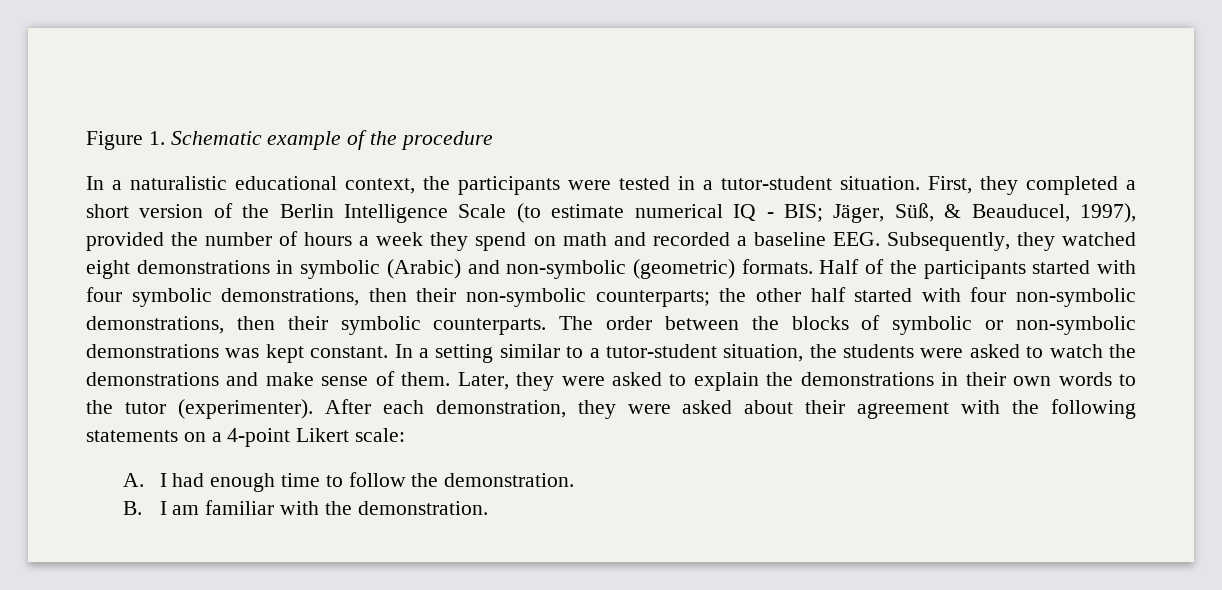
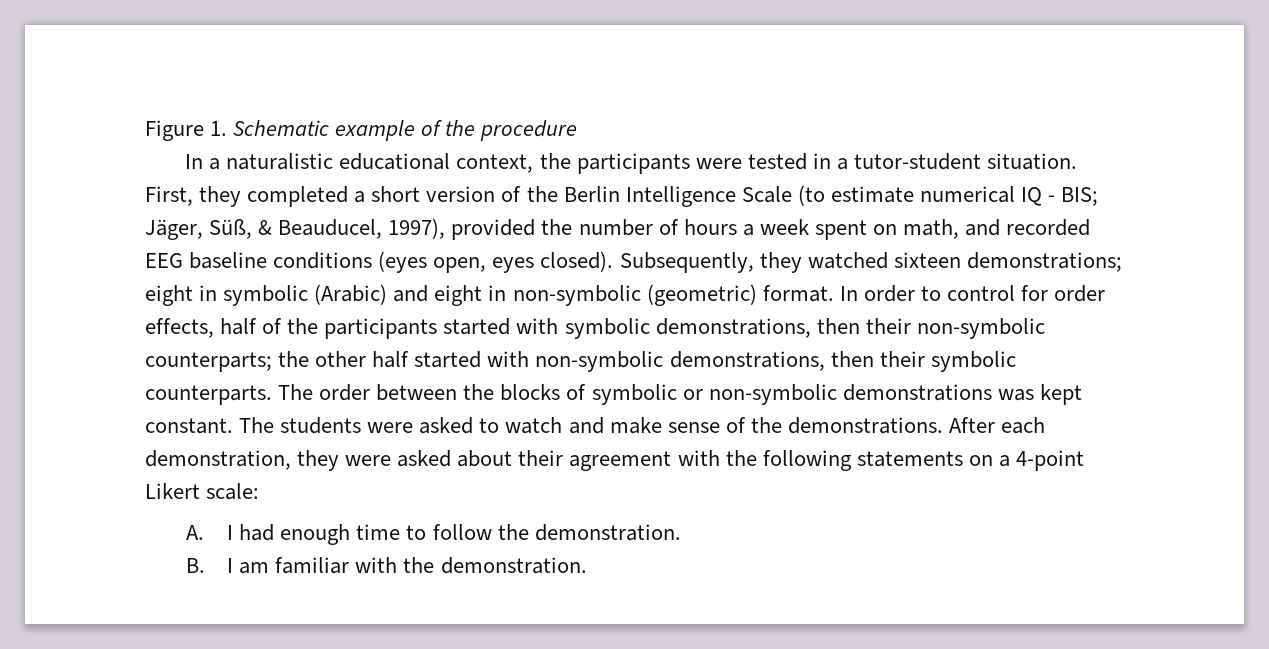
[430,232,1136,251] [86,259,860,279] they spend on math and recorded a baseline EEG. Subsequently, they watched eight demonstrations in symbolic (Arabic) and non-symbolic (geometric) formats. Half -> [814,219,1091,240] [145,251,1122,273] [145,284,1106,306] [145,318,258,338] spent on math, and recorded EEG baseline conditions (eyes open, eyes closed). Subsequently, they watched sixteen demonstrations; eight in symbolic (Arabic) and eight in non-symbolic (geometric) format. In order to control for order effects, half
[86,287,122,302] four -> (559, 326) none
[970,287,1007,302] four -> (530, 359) none
[394,344,837,363] In a setting similar to a tutor-student situation, the -> [239,417,275,433] The
[1109,344,1137,358] [86,372,219,386] the demonstrations -> (563, 425) none
[401,372,1136,391] [86,399,313,419] them. Later, they were asked to explain the demonstrations in their own words to the tutor (experimenter). -> [750,417,943,434] the demonstrations.

